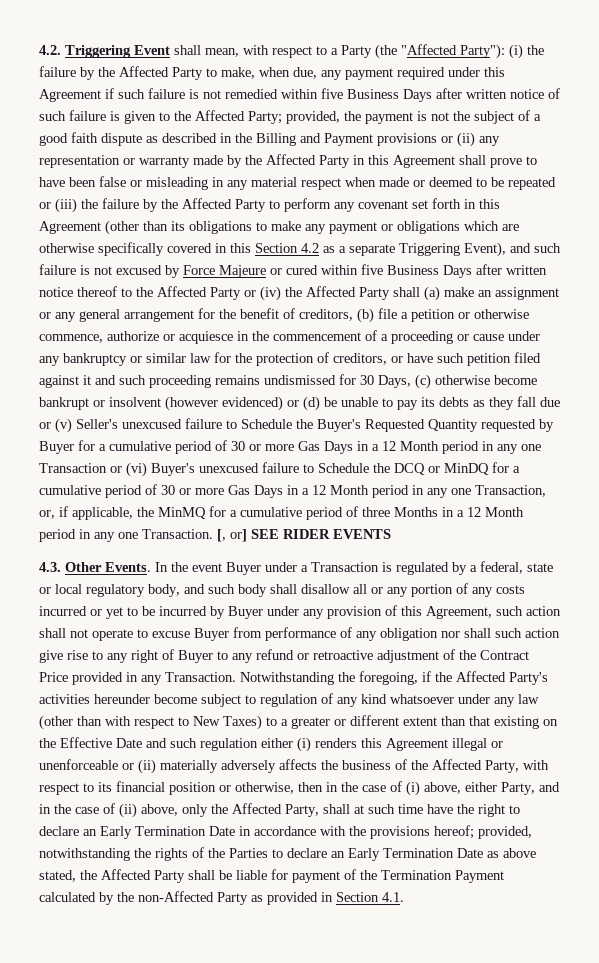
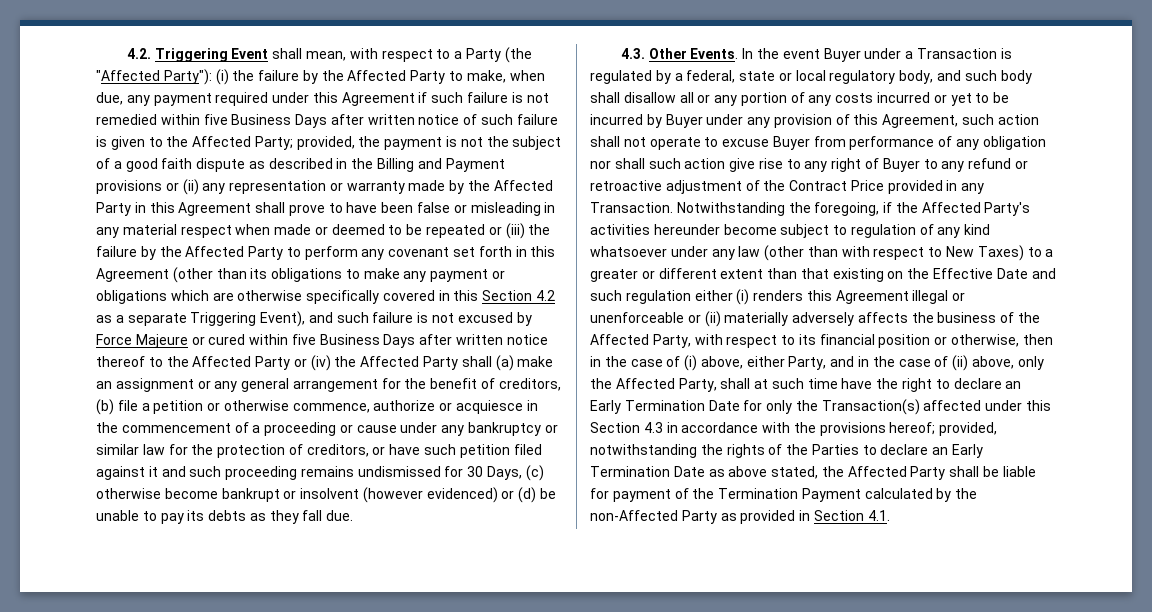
[540,397,560,407] [39,418,554,433] [39,440,541,454] [39,462,520,477] [39,484,546,498] [39,506,524,520] [39,529,391,542] due or (v) Seller's unexcused failure to Schedule the Buyer's Requested Quantity requested by Buyer for a cumulative period of 30 or more Gas Days in a 12 Month period in any one Transaction or (vi) Buyer's unexcused failure to Schedule the DCQ or MinDQ for a cumulative period of 30 or more Gas Days in a 12 Month period in any one Transaction, or, if applicable, the MinMQ for a cumulative period of three Months in a 12 Month period in any one Transaction. [, or] SEE RIDER EVENTS -> [326,510,354,521] due.
(235, 831) none -> [743,399,1052,415] [590,422,663,433] for only the Transaction(s) affected under this Section 4.3

